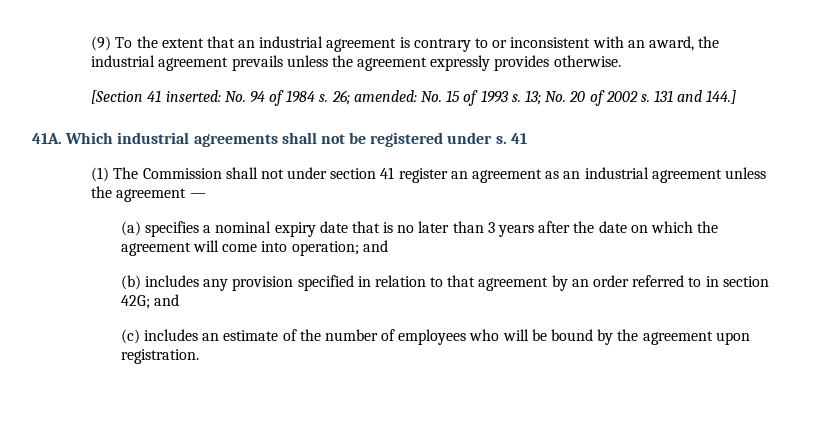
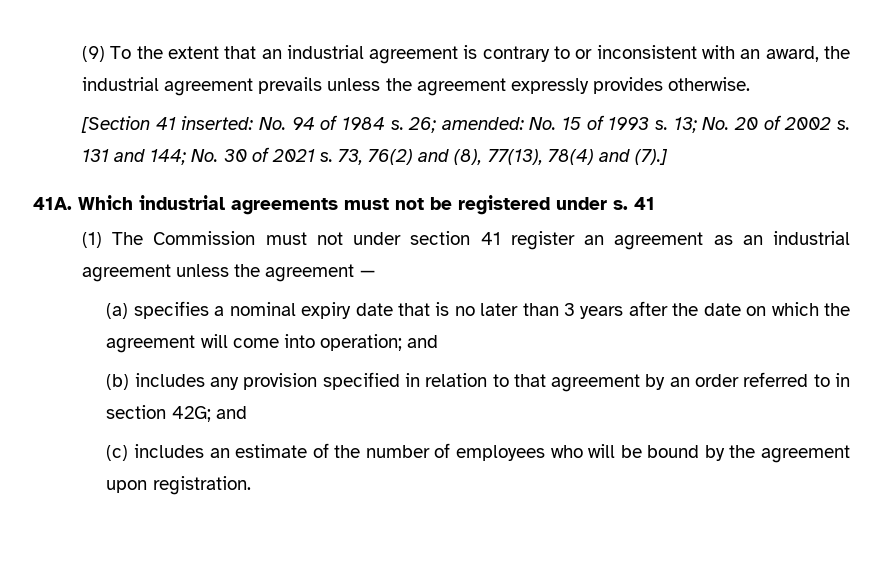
[706,90,737,104] 144.] -> [150,147,668,165] 144; No. 30 of 2021 s. 73, 76(2) and (8), 77(13), 78(4) and (7).]
[281,132,317,144] shall -> [344,198,389,210] must
[225,167,258,179] shall -> [265,232,307,245] must

